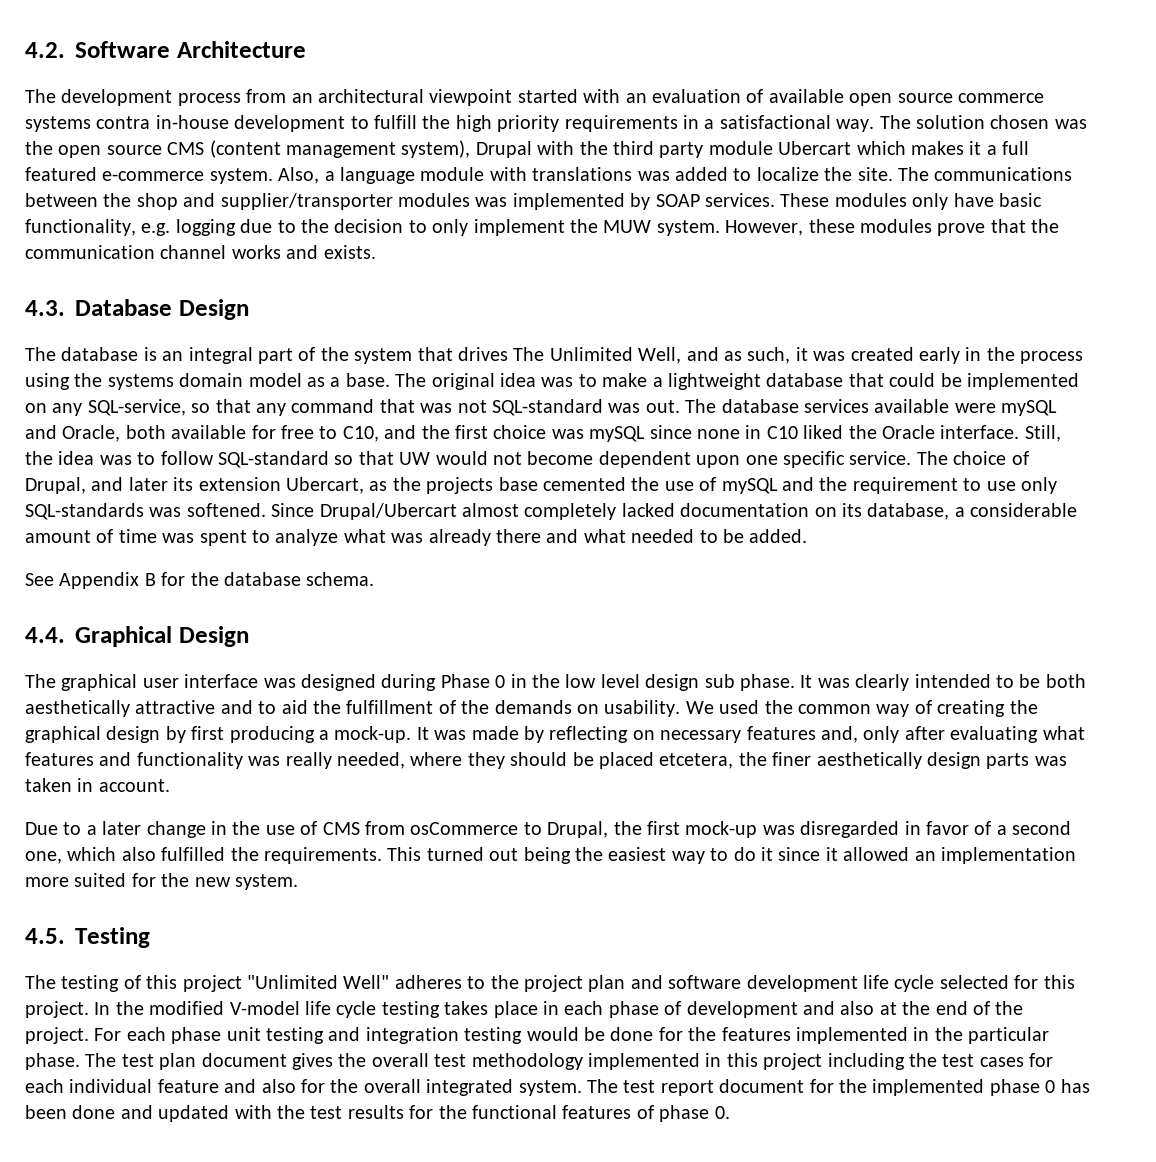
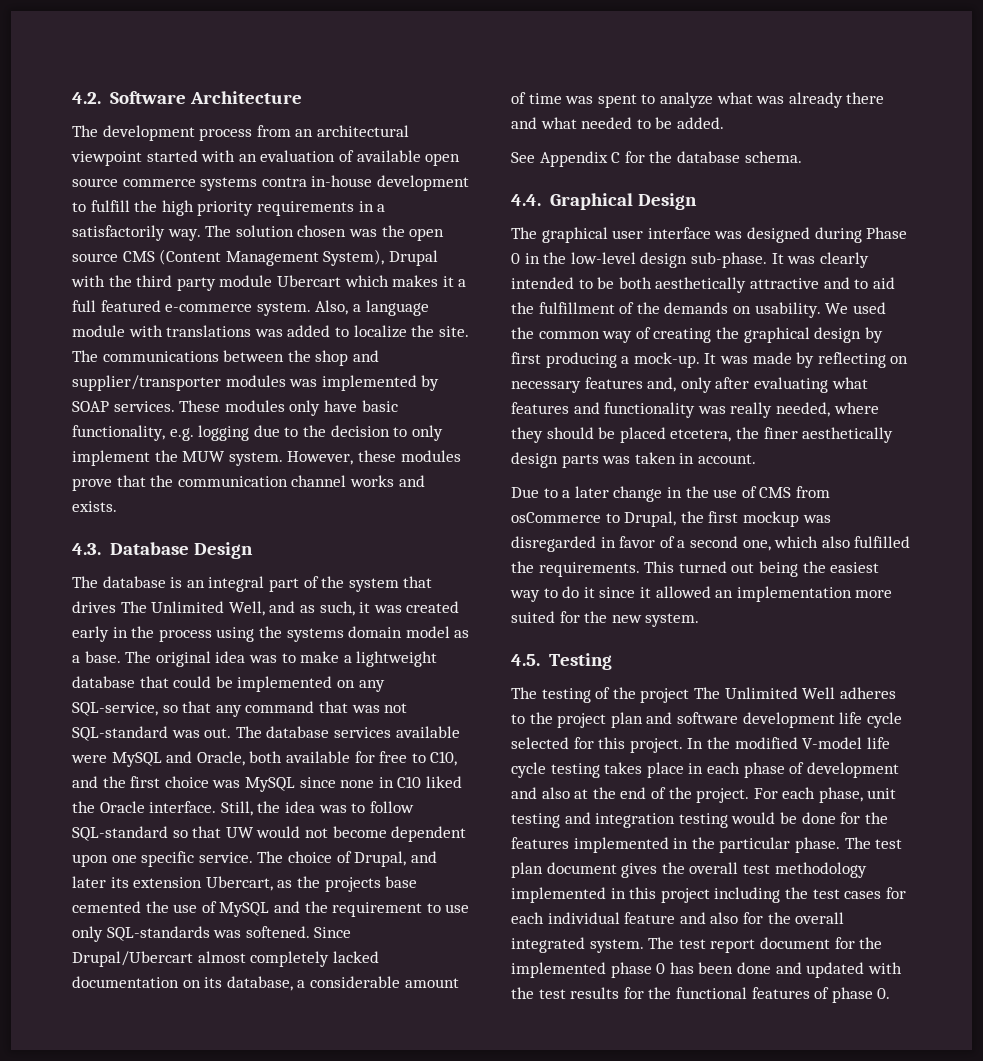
[719,115,831,129] satisfactional -> [72,225,165,241] satisfactorily
[209,140,471,158] (content management system), -> [159,249,385,266] (Content Management System),
[1001,400,1058,416] mySQL -> [111,752,162,767] MySQL
[589,426,646,442] mySQL -> [244,777,295,792] MySQL
[721,478,778,494] mySQL -> [219,902,270,917] MySQL
[144,573,156,586] B -> [611,152,621,163] C
[565,674,795,691] low level design sub phase. -> [570,252,767,268] low-level design sub-phase.
[685,821,758,838] mock-up -> [742,511,799,527] mockup
[146,975,390,992] this project "Unlimited Well" -> [612,687,836,703] the project The Unlimited Well
[171,1027,222,1044] phase -> [818,787,863,803] phase,

